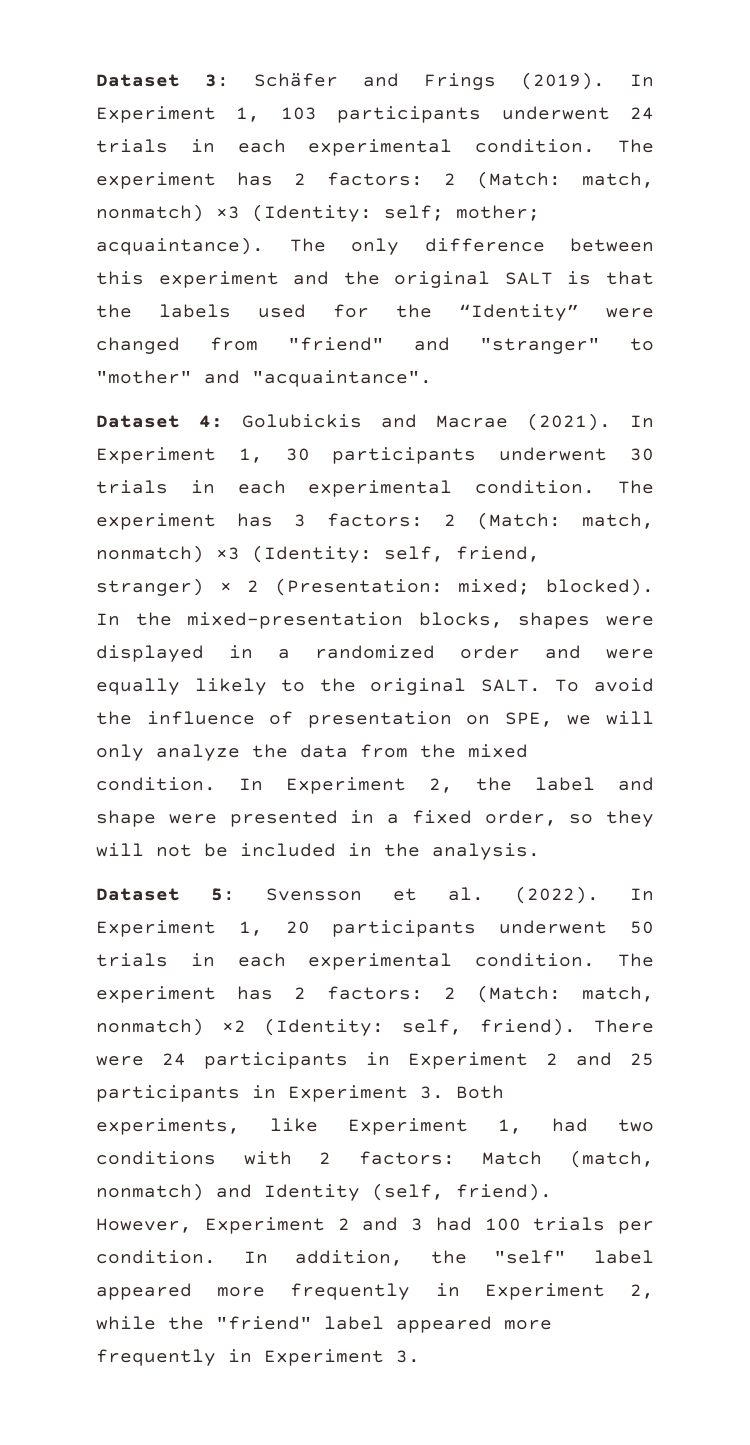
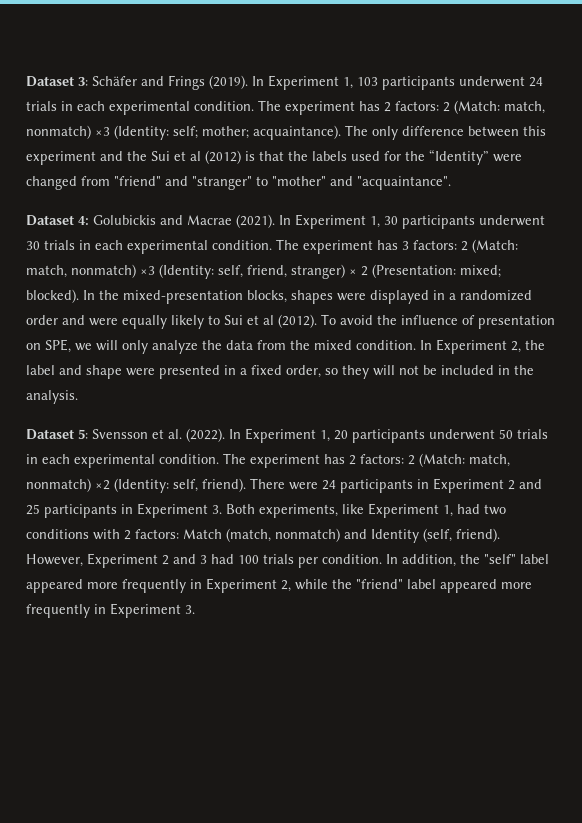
[394,271,553,288] original SALT -> [151,150,241,164] Sui et al (2012)
[319,678,541,695] the original SALT. -> [224,314,317,328] Sui et al (2012).

